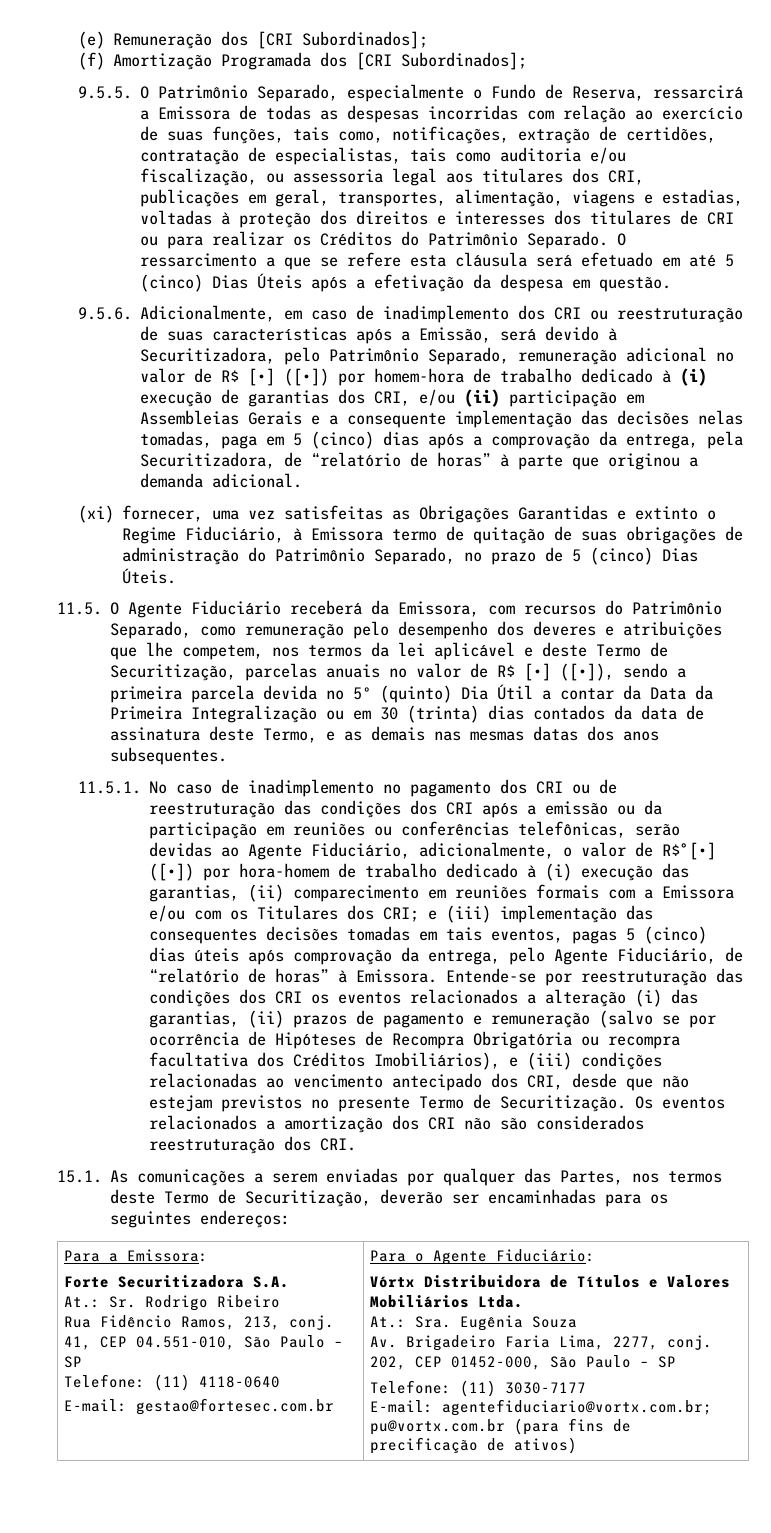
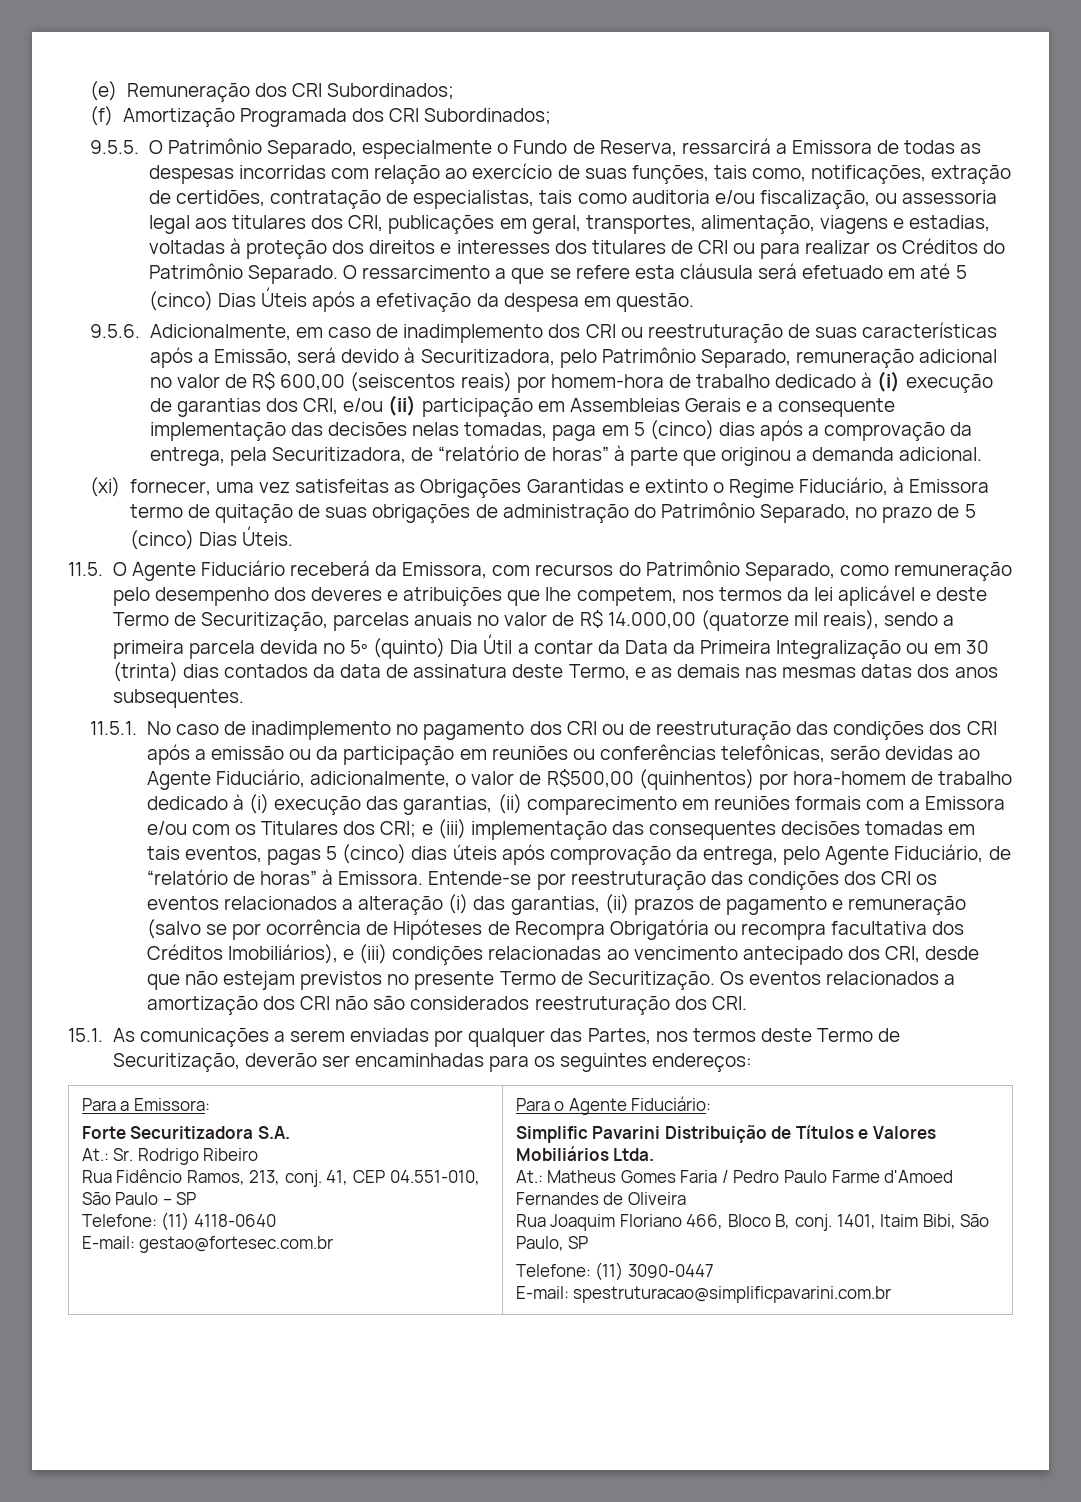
[257,31,429,49] [CRI Subordinados]; -> [291,83,455,100] CRI Subordinados;
[356,52,528,70] [CRI Subordinados]; -> [389,108,552,125] CRI Subordinados;
[248,368,330,386] [•] ([•]) -> [280,372,512,392] 600,00 (seiscentos reais)
[524,663,615,681] [•] ([•]), -> [607,610,880,631] 14.000,00 (quatorze mil reais),
[662,842,717,860] [149,863,195,881] R$°[•] ([•]) -> [546,769,754,790] R$500,00 (quinhentos)
[370,1275,542,1288] Vórtx Distribuidora -> [515,1125,767,1143] Simplific Pavarini Distribuição
[415,1315,578,1331] [370,1335,713,1351] [370,1355,677,1370] [370,1380,587,1397] [370,1399,713,1416] [370,1418,632,1435] [370,1437,578,1454] Sra. Eugênia Souza // Av. Brigadeiro Faria Lima, 2277, conj. 202, CEP 01452-000, São Paulo – SP // Telefone: (11) 3030-7177 // E-mail: agentefiduciario@vortx.com.br; pu@vortx.com.br (para fins de precificação de ativos) -> [547,1170,954,1183] [515,1192,686,1205] [515,1213,990,1231] [515,1236,589,1251] [515,1262,714,1281] [515,1286,892,1303] Matheus Gomes Faria / Pedro Paulo Farme d'Amoed Fernandes de Oliveira // Rua Joaquim Floriano 466, Bloco B, conj. 1401, Itaim Bibi, São Paulo, SP // Telefone: (11) 3090-0447 // E-mail: spestruturacao@simplificpavarini.com.br

